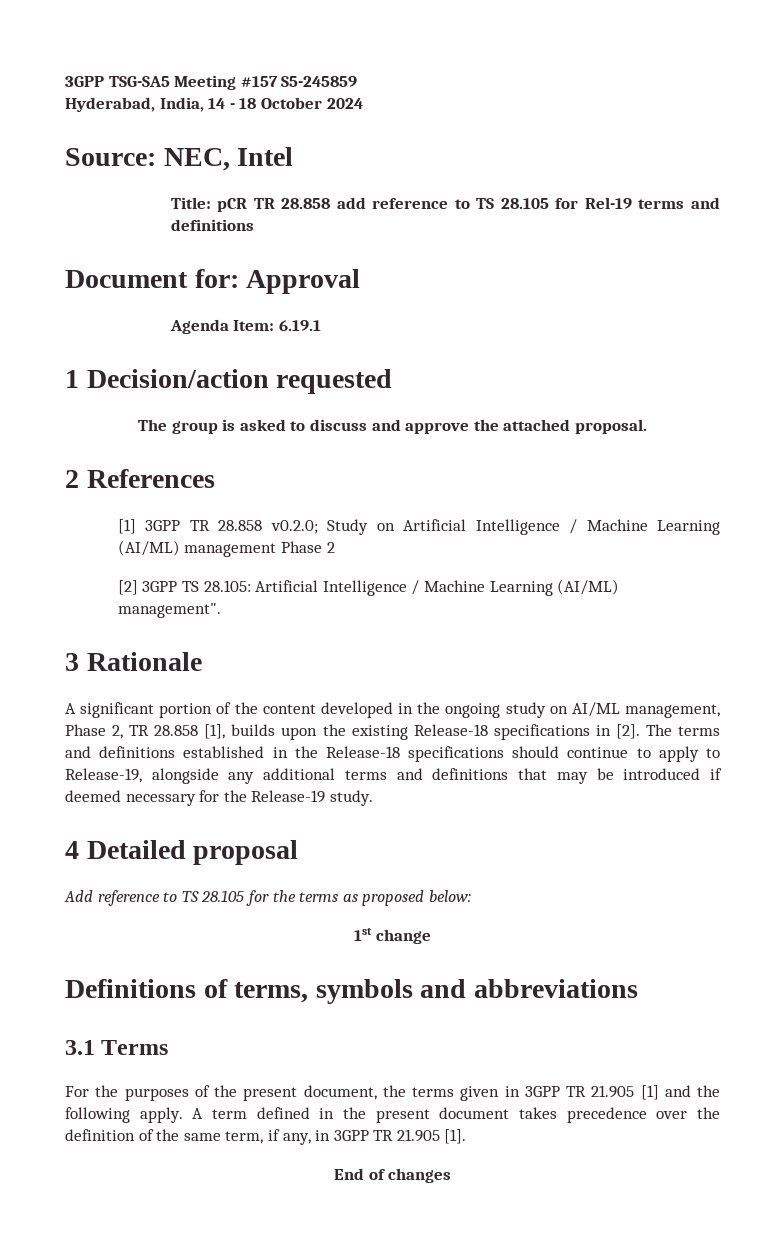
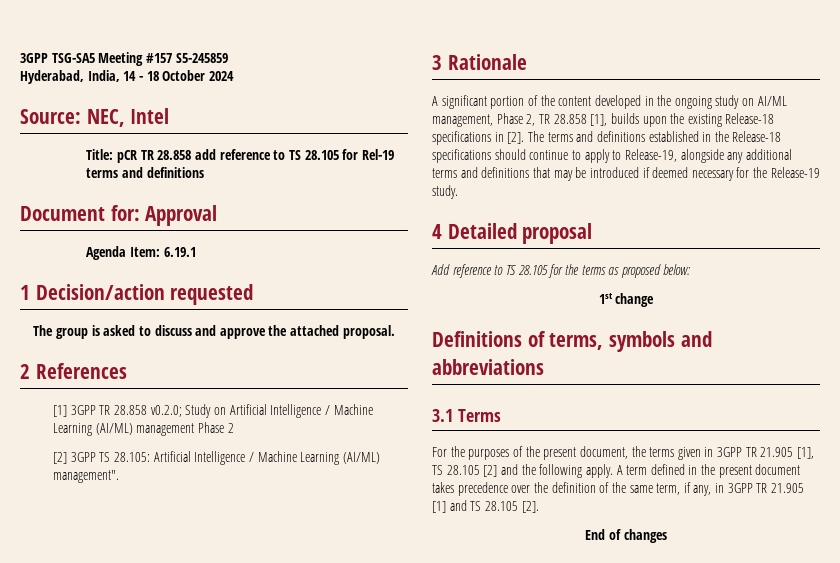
[640,1085,659,1100] [1] -> [797,447,815,459] [432,465,498,477] [1], TS 28.105 [2]
[444,1129,467,1144] [1]. -> [432,500,539,513] [1] and TS 28.105 [2].

